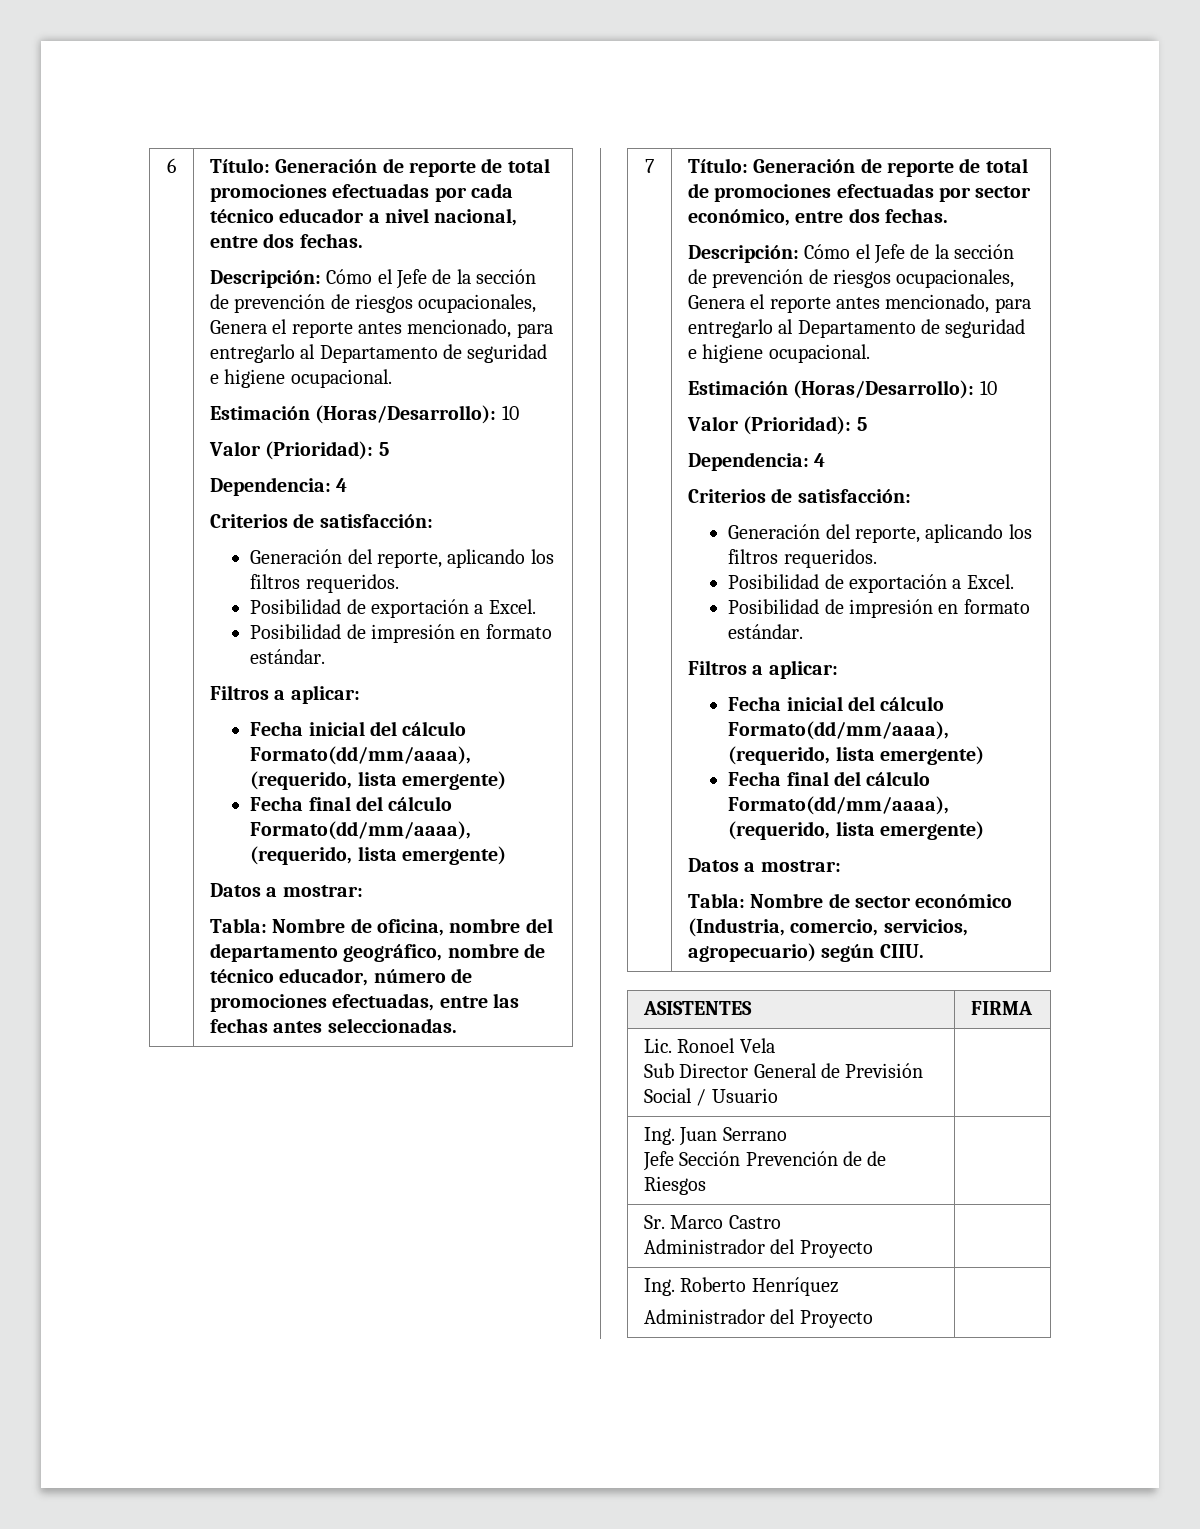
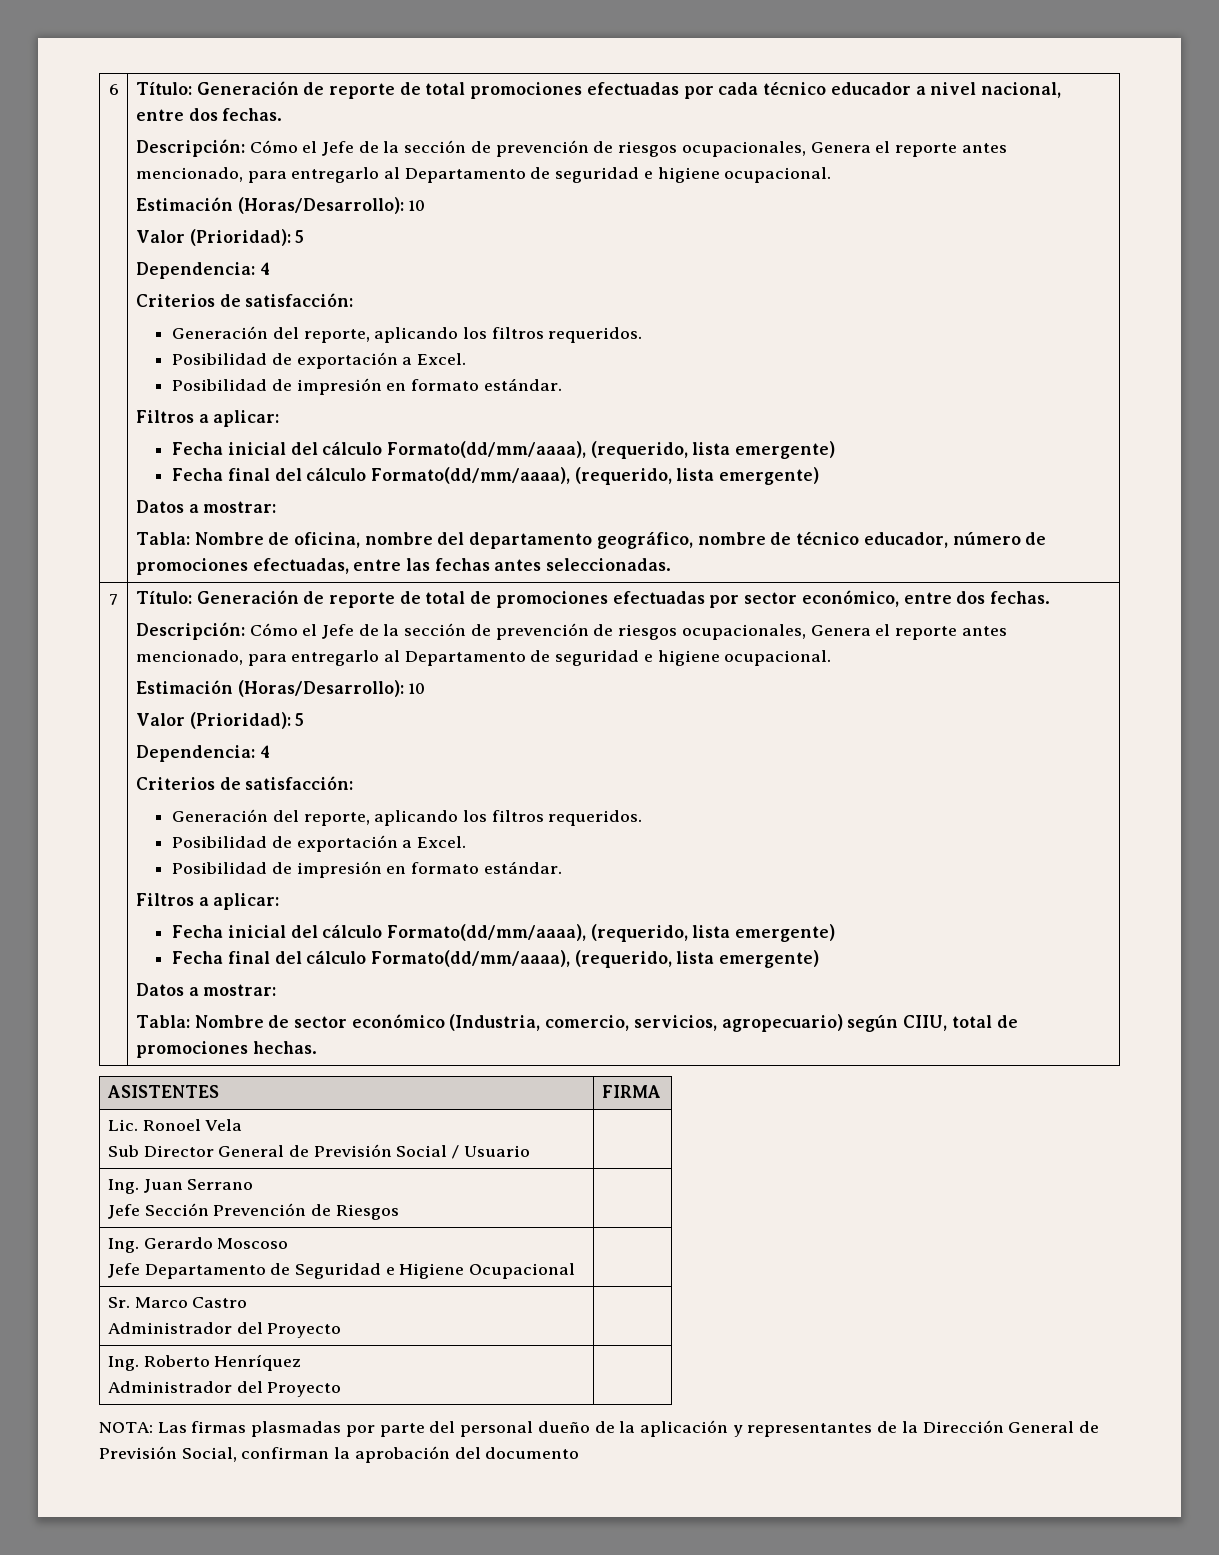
[879,944,924,958] CIIU. -> [903,1015,1018,1031] [135,1041,317,1058] CIIU, total de promociones hechas.
[867,1151,887,1166] [643,1176,706,1195] de Riesgos -> [335,1204,399,1220] [107,1237,289,1253] [107,1263,576,1279] Riesgos | // Ing. Gerardo Moscoso // Jefe Departamento de Seguridad e Higiene Ocupacional
(873, 1319) none -> [99,1420,1100,1437] [99,1446,580,1463] // NOTA: Las firmas plasmadas por parte del personal dueño de la aplicación y representantes de la Dirección General de Previsión Social, confirman la aprobación del documento

